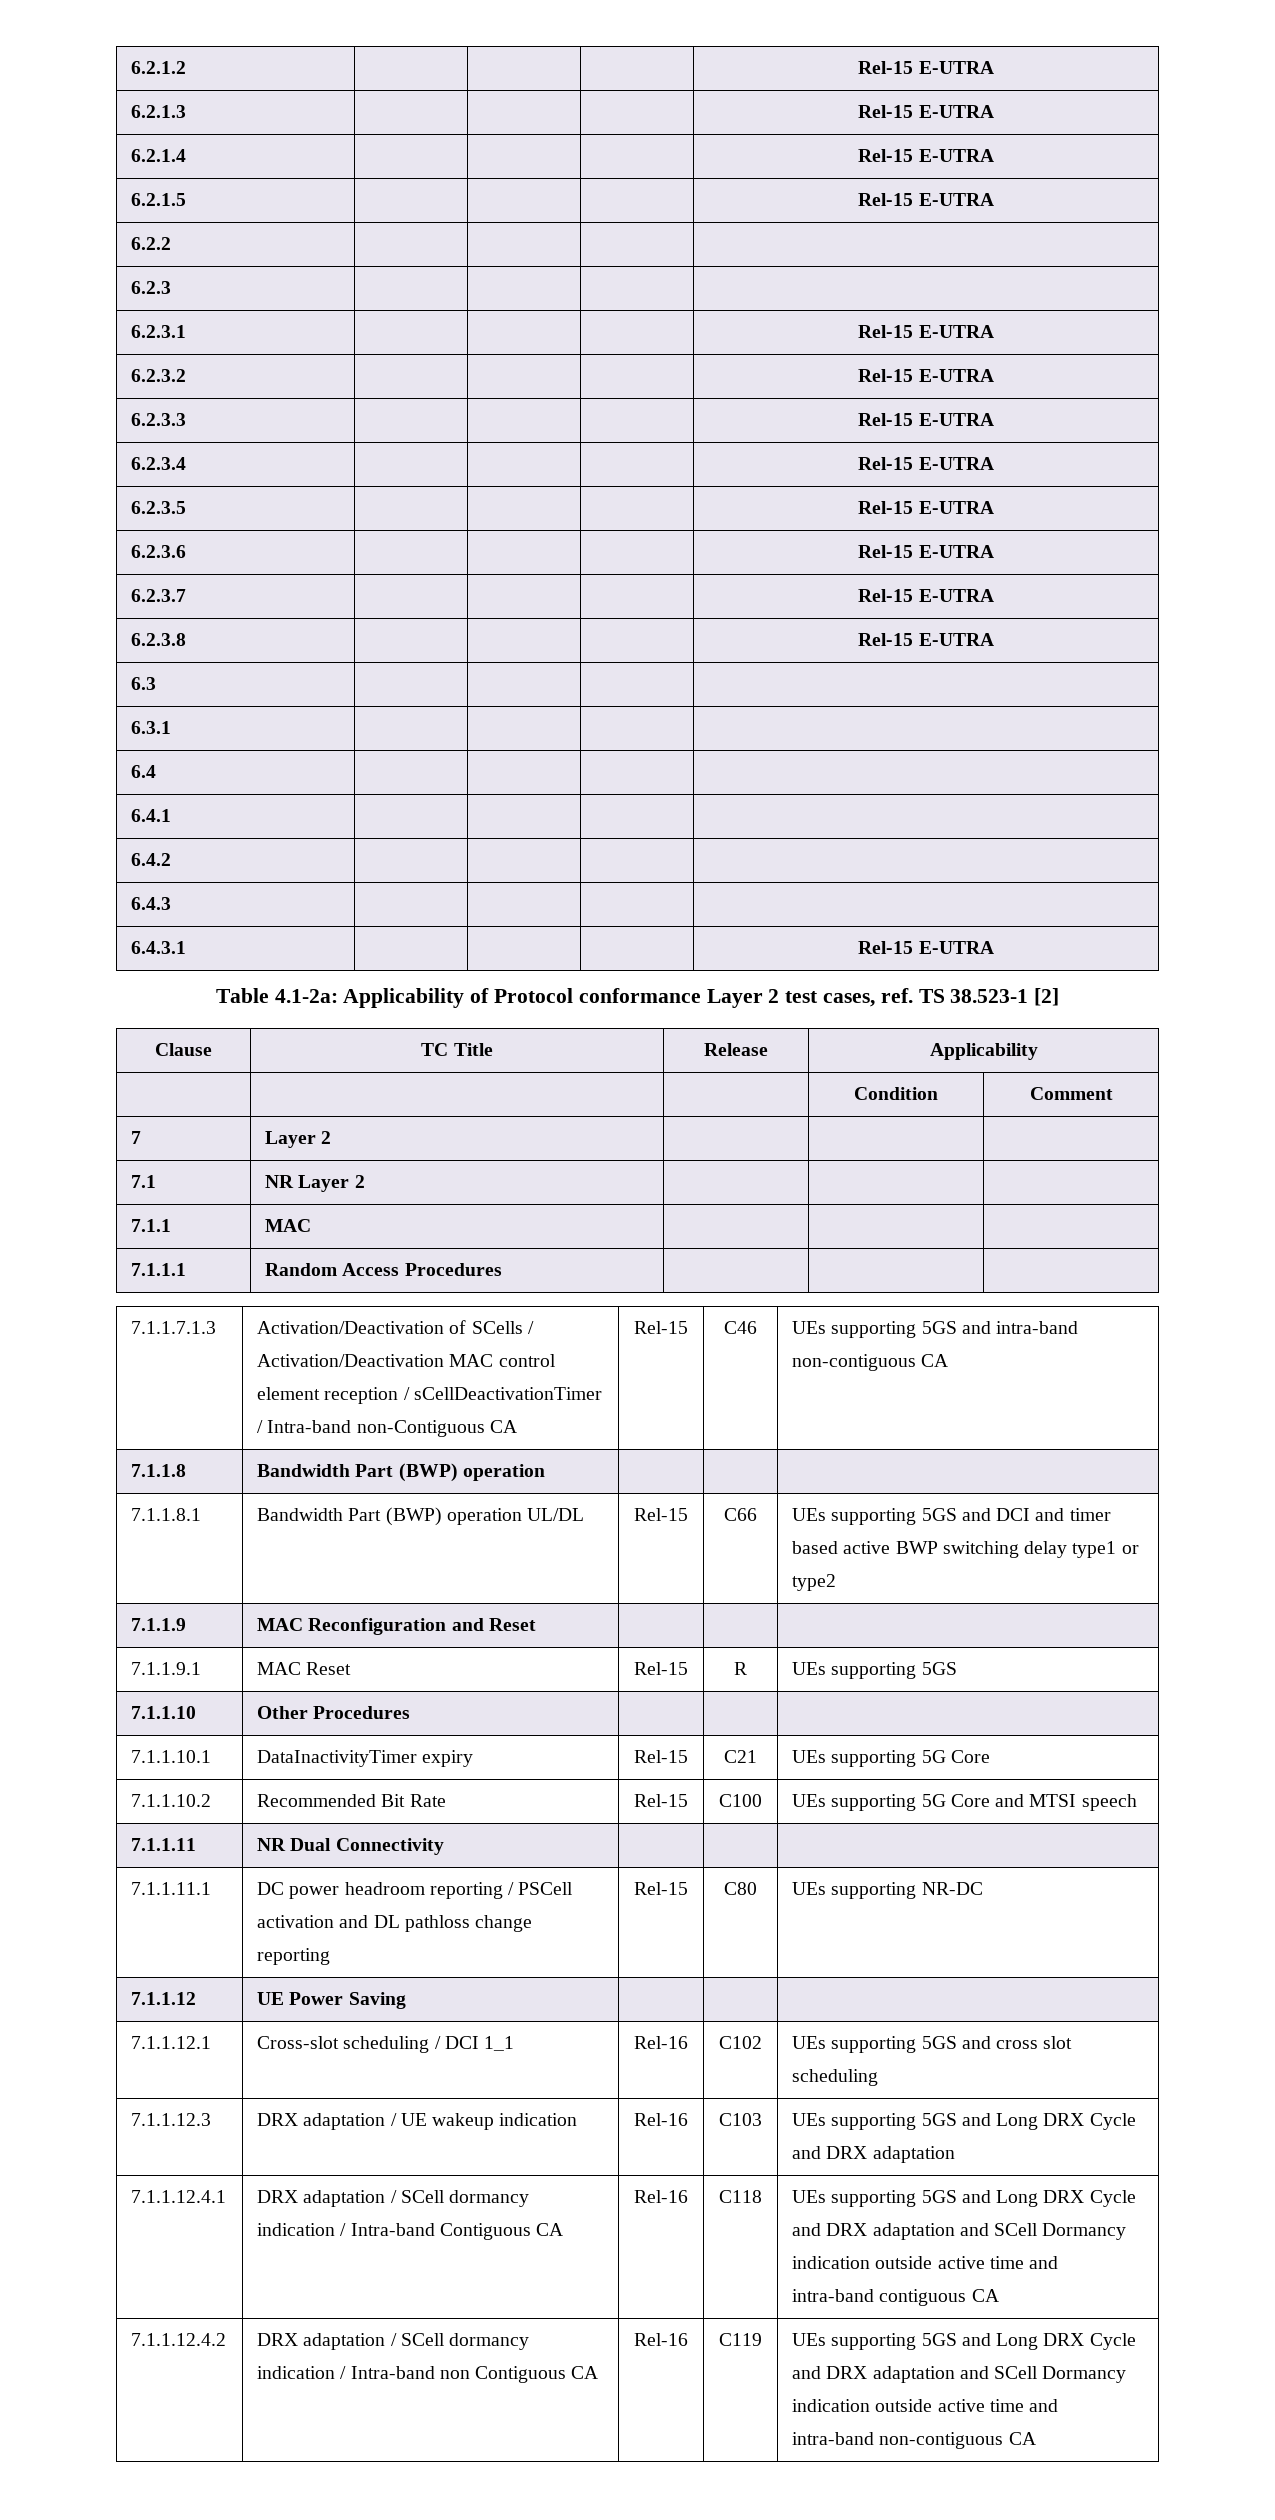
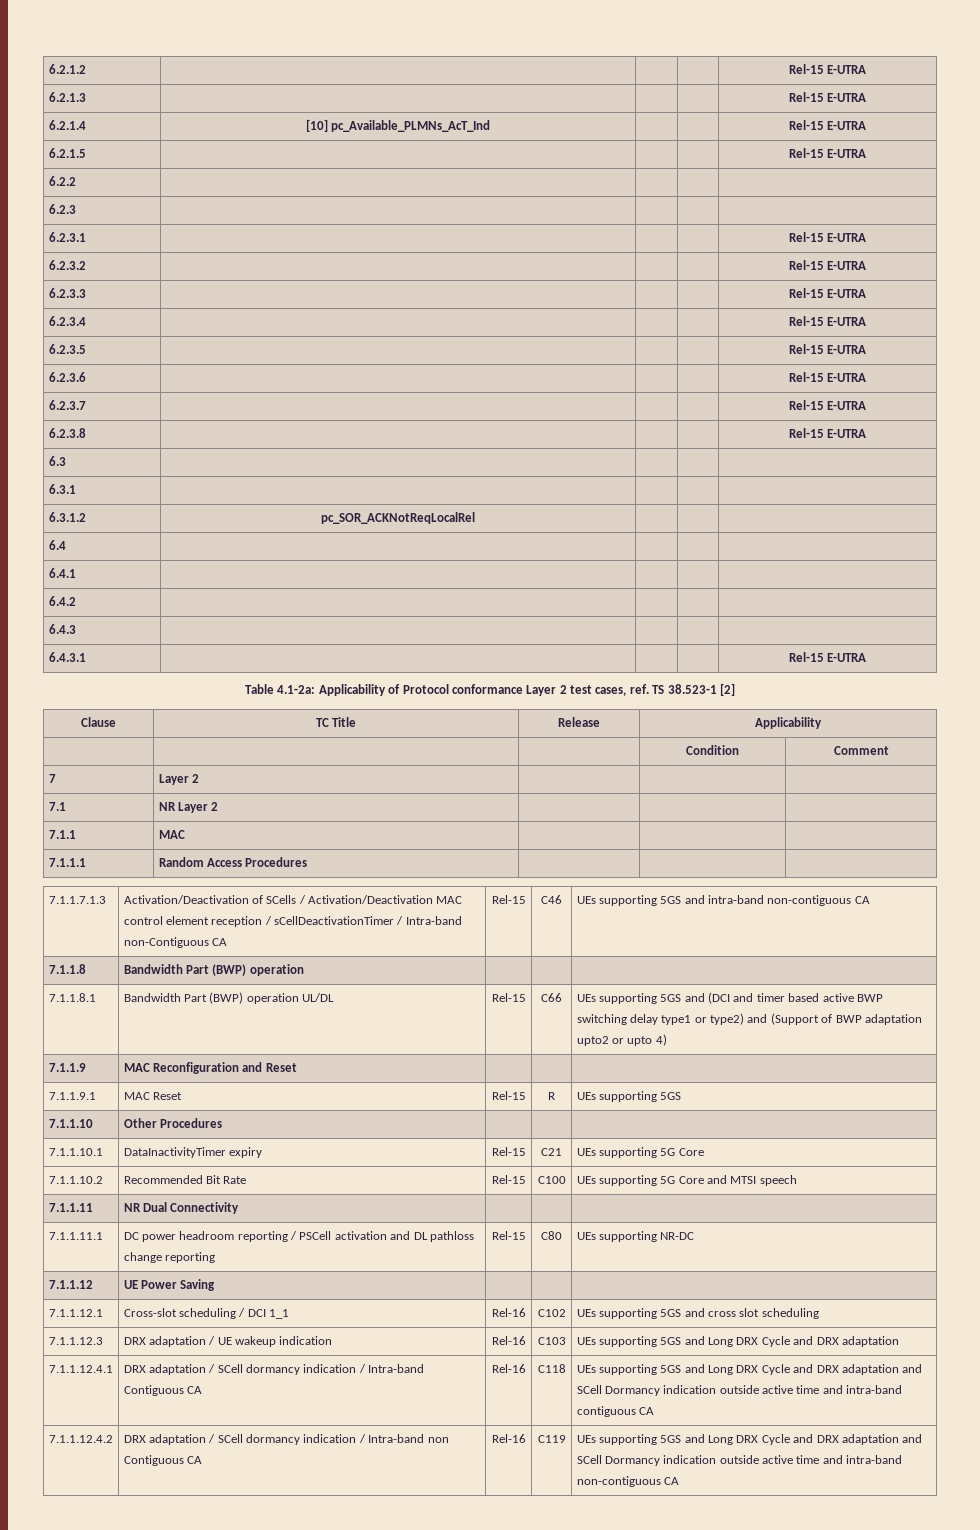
(187, 155) none -> [305,119,491,132] [10] pc_Available_PLMNs_AcT_Ind
(172, 727) none -> [48,512,86,522] [321,512,475,524] // 6.3.1.2 | pc_SOR_ACKNotReqLocalRel | | |
[996,1508,1031,1521] DCI -> [707,992,730,1004] (DCI
[792,1574,837,1591] type2 -> [709,1013,922,1025] [576,1034,667,1046] type2) and (Support of BWP adaptation upto2 or upto 4)

